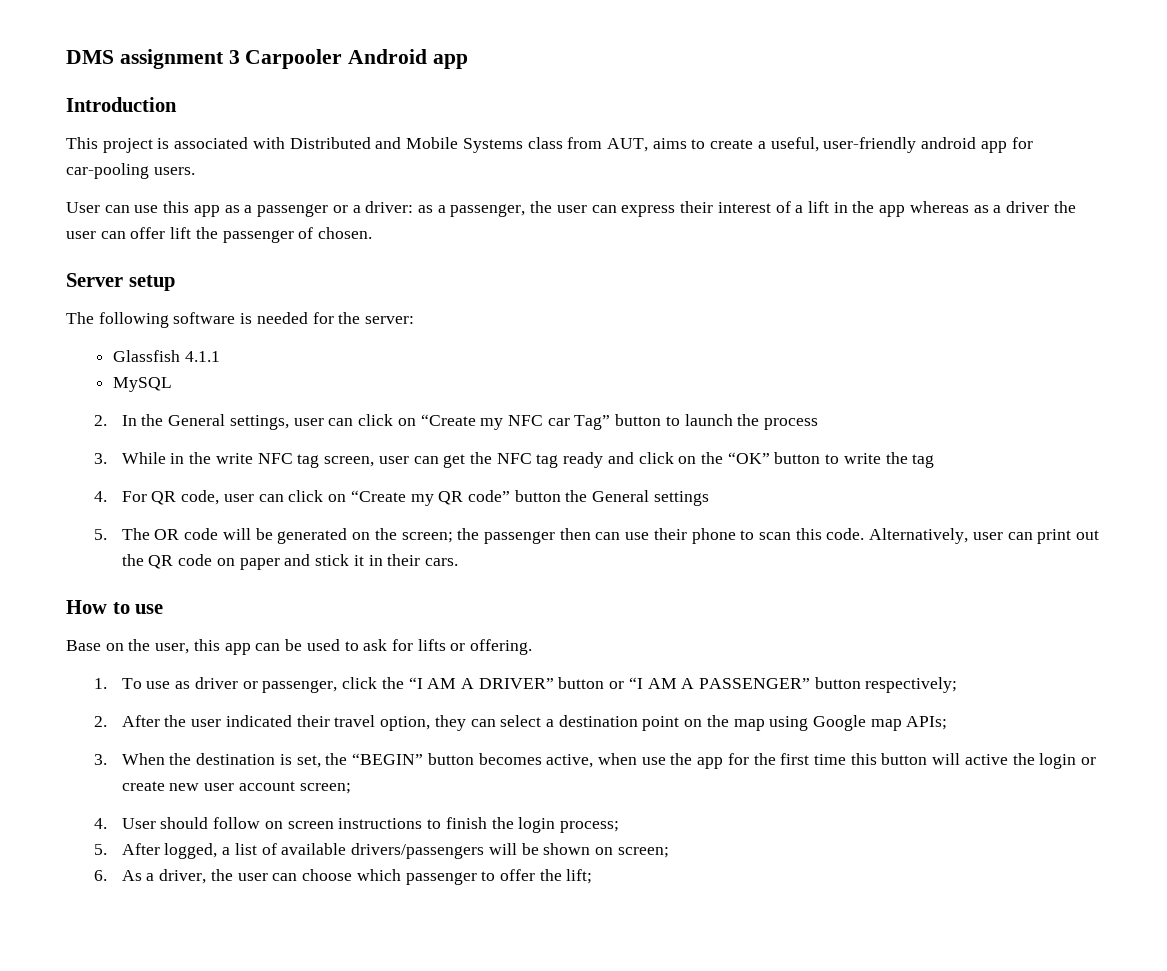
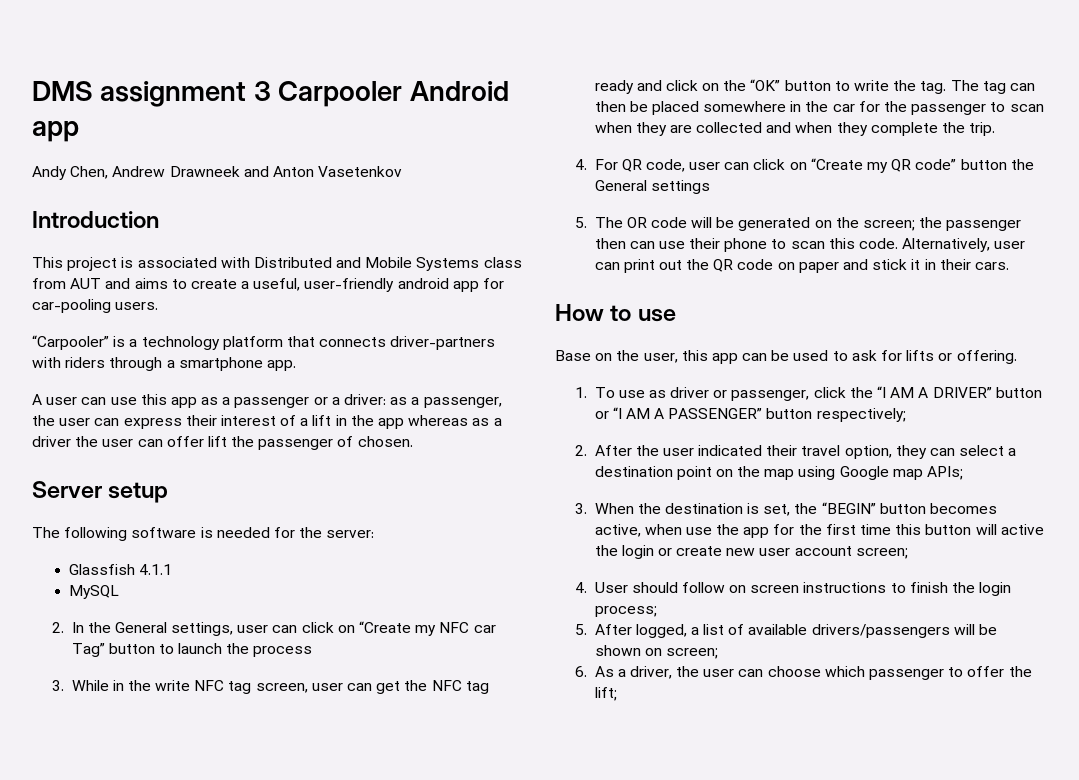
(469, 61) none -> [32,166,403,180] // Andy Chen, Andrew Drawneek and Anton Vasetenkov
[606,138,648,152] AUT, -> [70,278,131,289] AUT and
[66,202,100,213] User -> [32,335,496,350] [32,357,296,371] [32,394,78,405] “Carpooler” is a technology platform that connects driver-partners with riders through a smartphone app. // A user
[912,454,935,468] tag -> [920,80,1035,94] [594,101,1044,115] [594,122,996,136] tag. The tag can then be placed somewhere in the car for the passenger to scan when they are collected and when they complete the trip.

